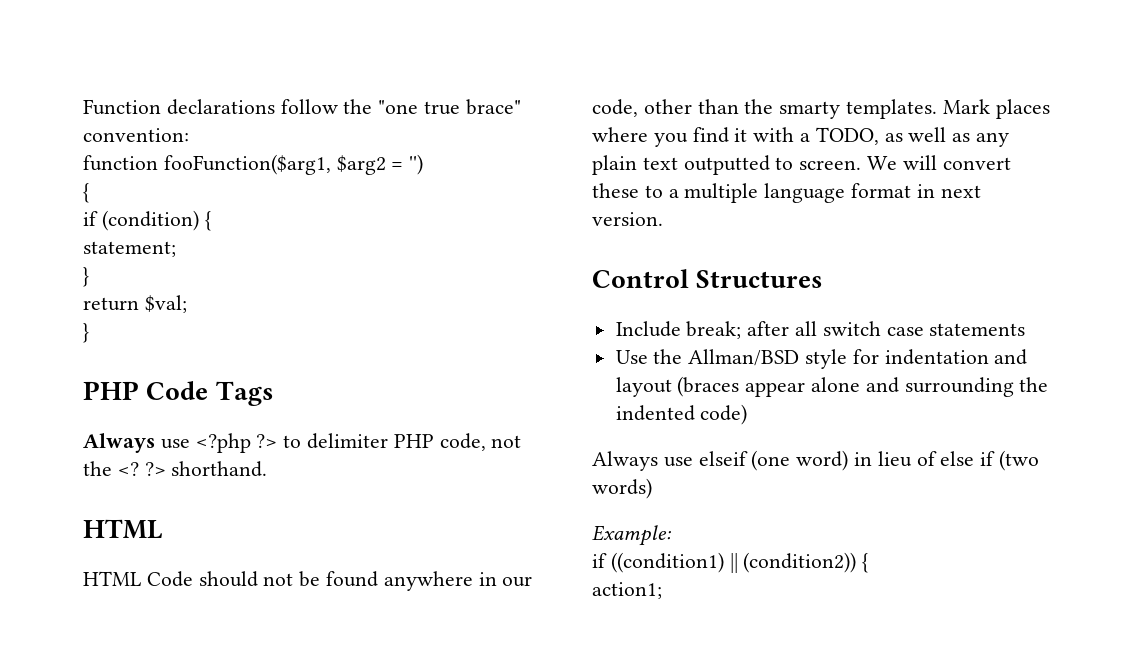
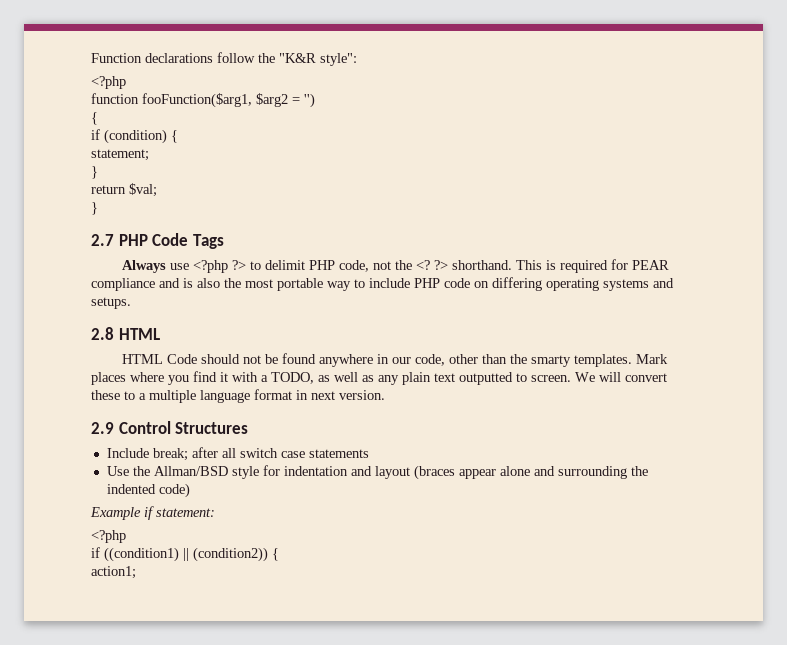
[378,99,521,115] [83,128,189,142] "one true brace" convention: -> [279,53,357,66] [91,76,126,89] "K&R style": // <?php
(89, 333) none -> [91,234,114,246] 2.7
[307,433,389,449] delimiter -> [264,260,305,270] delimit
(268, 469) // -> [515,259,669,273] [91,277,674,291] [91,297,131,309] [91,327,114,340] This is required for PEAR compliance and is also the most portable way to include PHP code on differing operating systems and setups. // 2.8
(663, 219) none -> [91,422,114,434] 2.9
[592,450,1040,471] [592,478,652,499] [592,525,672,546] Always use elseif (one word) in lieu of else if (two words) // Example: -> [90,506,215,520] [91,530,126,543] Example if statement: // <?php

